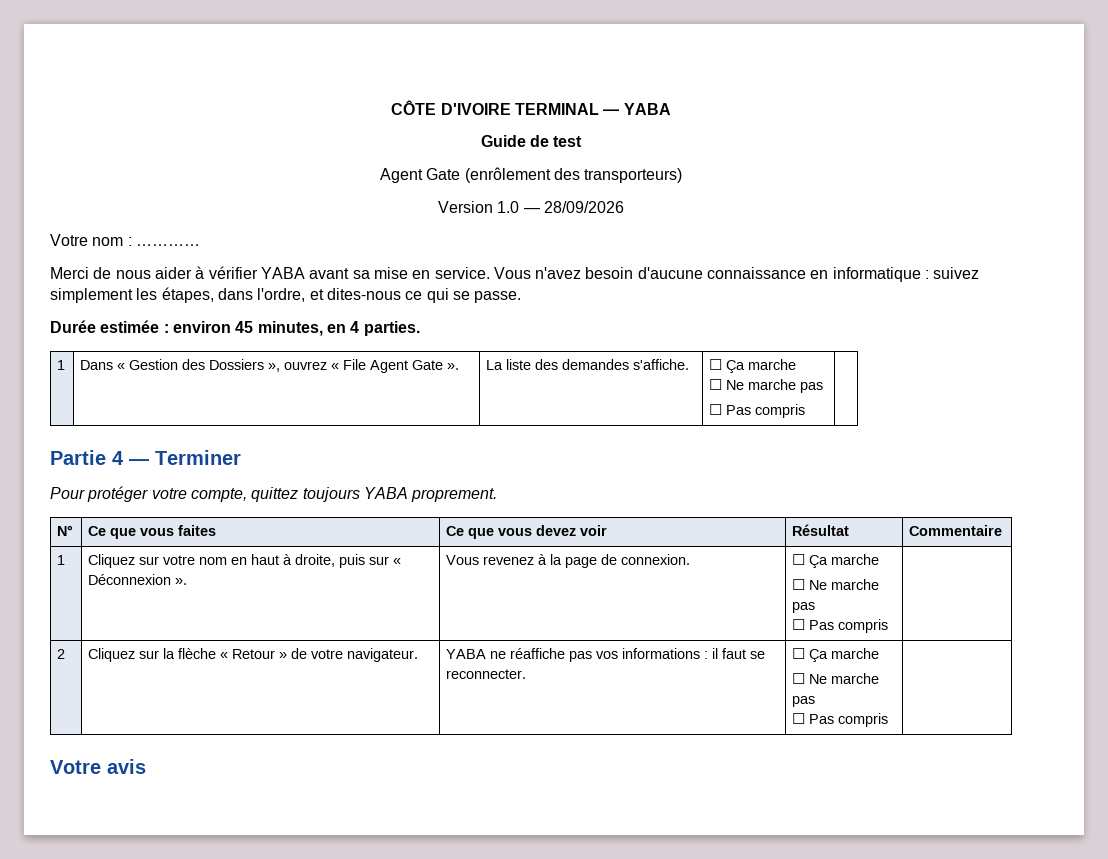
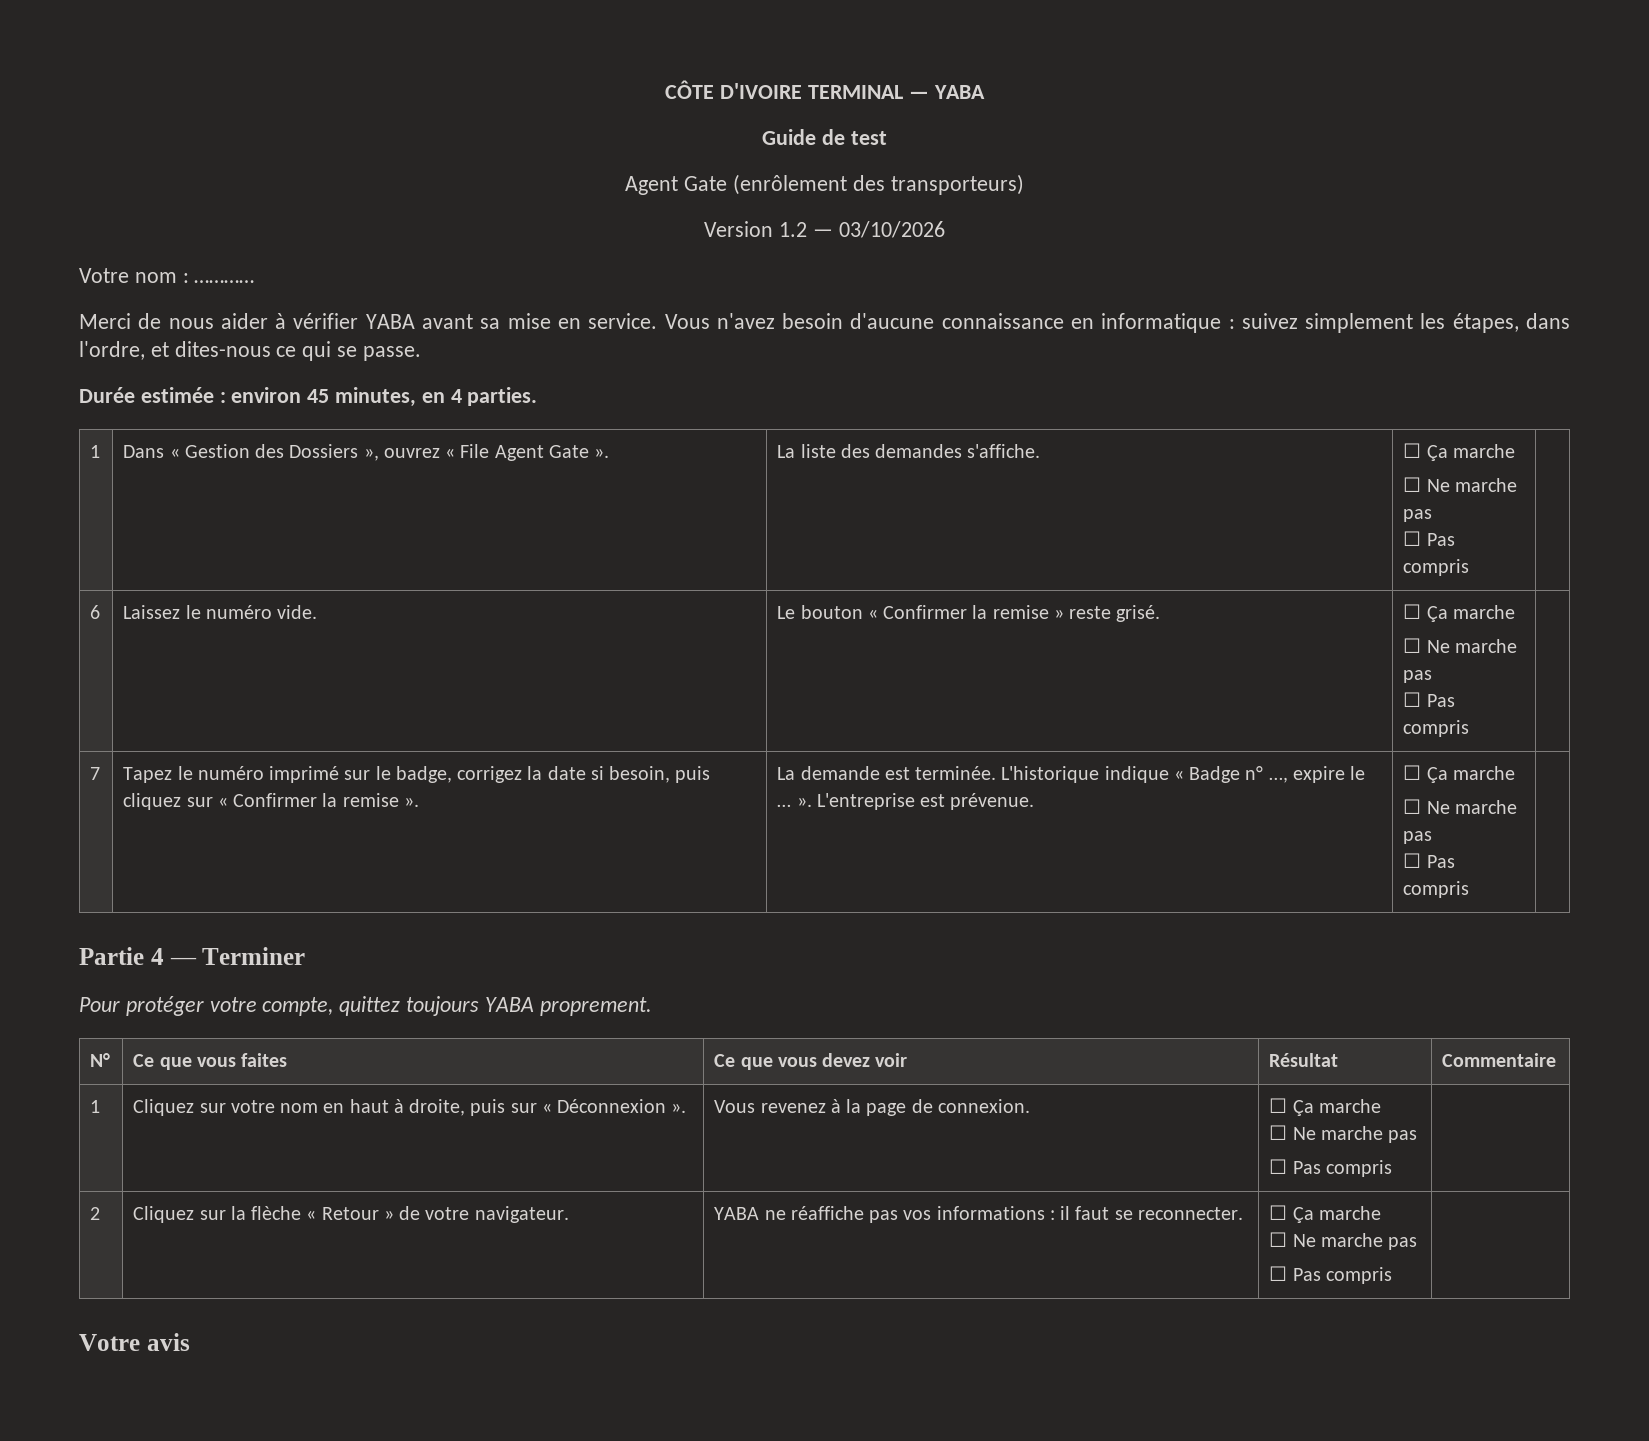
[497,201,624,213] 1.0 — 28/09/2026 -> [779,221,945,238] 1.2 — 03/10/2026
(806, 411) none -> [90,605,101,619] [123,605,318,619] [777,605,1161,622] [1403,604,1515,622] [1403,638,1517,653] [1403,670,1433,683] [1403,692,1455,707] [1403,720,1470,737] [90,767,101,780] [123,766,711,783] [123,793,419,810] [777,766,1366,783] [777,793,1035,810] [1403,765,1515,783] [1403,799,1517,814] [1403,831,1433,844] [1403,853,1455,868] [1403,881,1470,898] // 6 | Laissez le numéro vide. | Le bouton « Confirmer la remise » reste grisé. | ☐ Ça marche // ☐ Ne marche pas // ☐ Pas compris | // 7 | Tapez le numéro imprimé sur le badge, corrigez la date si besoin, puis cliquez sur « Confirmer la remise ». | La demande est terminée. L'historique indique « Badge n° …, expire le … ». L'entreprise est prévenue. | ☐ Ça marche // ☐ Ne marche pas // ☐ Pas compris |

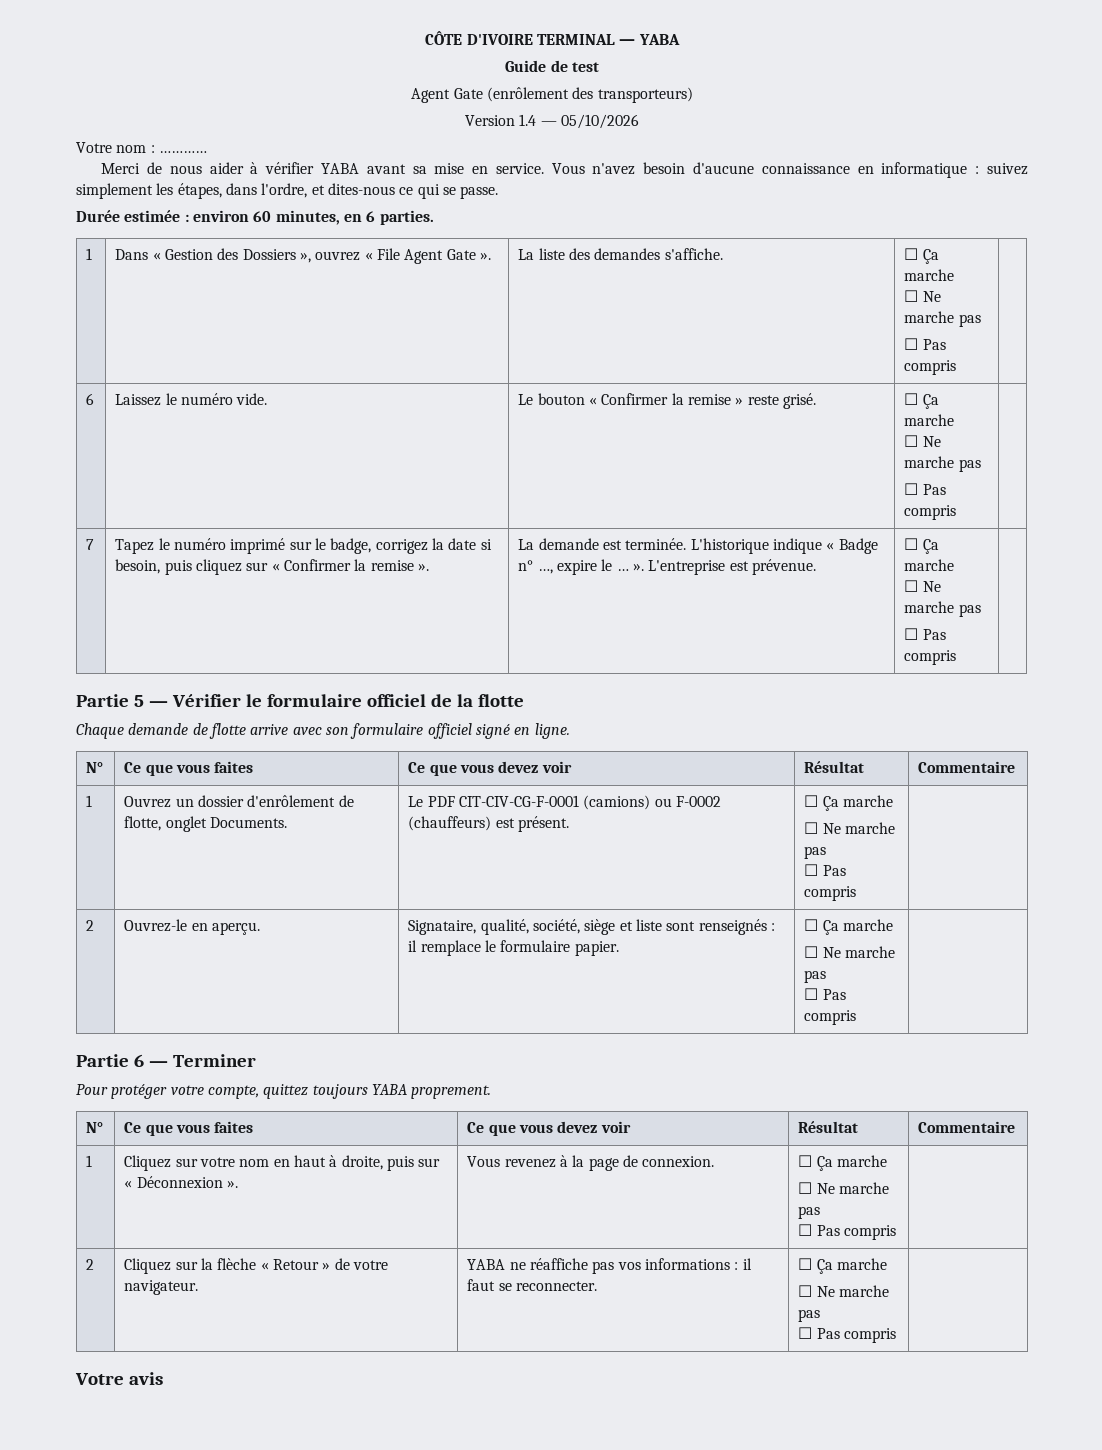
[779,221,945,238] 1.2 — 03/10/2026 -> [519,114,639,129] 1.4 — 05/10/2026
[307,389,330,403] 45 -> [253,211,272,222] 60
[450,389,462,403] 4 -> [366,211,376,222] 6
[150,948,164,965] 4 -> [133,694,524,707] [76,723,570,739] [86,762,104,773] [124,761,254,776] [408,761,572,776] [804,761,865,773] [918,761,1016,773] [86,795,93,807] [124,795,354,808] [124,816,288,832] [408,795,721,810] [408,816,570,832] [804,795,894,811] [804,822,896,834] [804,846,827,859] [804,864,846,876] [804,886,857,901] [86,920,95,931] [124,919,261,935] [408,919,775,935] [408,940,619,956] [804,919,894,935] [804,946,896,958] [804,970,827,983] [804,988,846,1000] [804,1010,857,1025] [76,1054,144,1067] 5 — Vérifier le formulaire officiel de la flotte // Chaque demande de flotte arrive avec son formulaire officiel signé en ligne. // N° | Ce que vous faites | Ce que vous devez voir | Résultat | Commentaire // 1 | Ouvrez un dossier d'enrôlement de flotte, onglet Documents. | Le PDF CIT-CIV-CG-F-0001 (camions) ou F-0002 (chauffeurs) est présent. | ☐ Ça marche // ☐ Ne marche pas // ☐ Pas compris | // 2 | Ouvrez-le en aperçu. | Signataire, qualité, société, siège et liste sont renseignés : il remplace le formulaire papier. | ☐ Ça marche // ☐ Ne marche pas // ☐ Pas compris | // Partie 6

